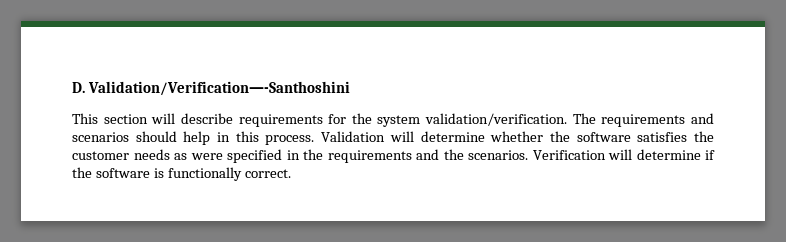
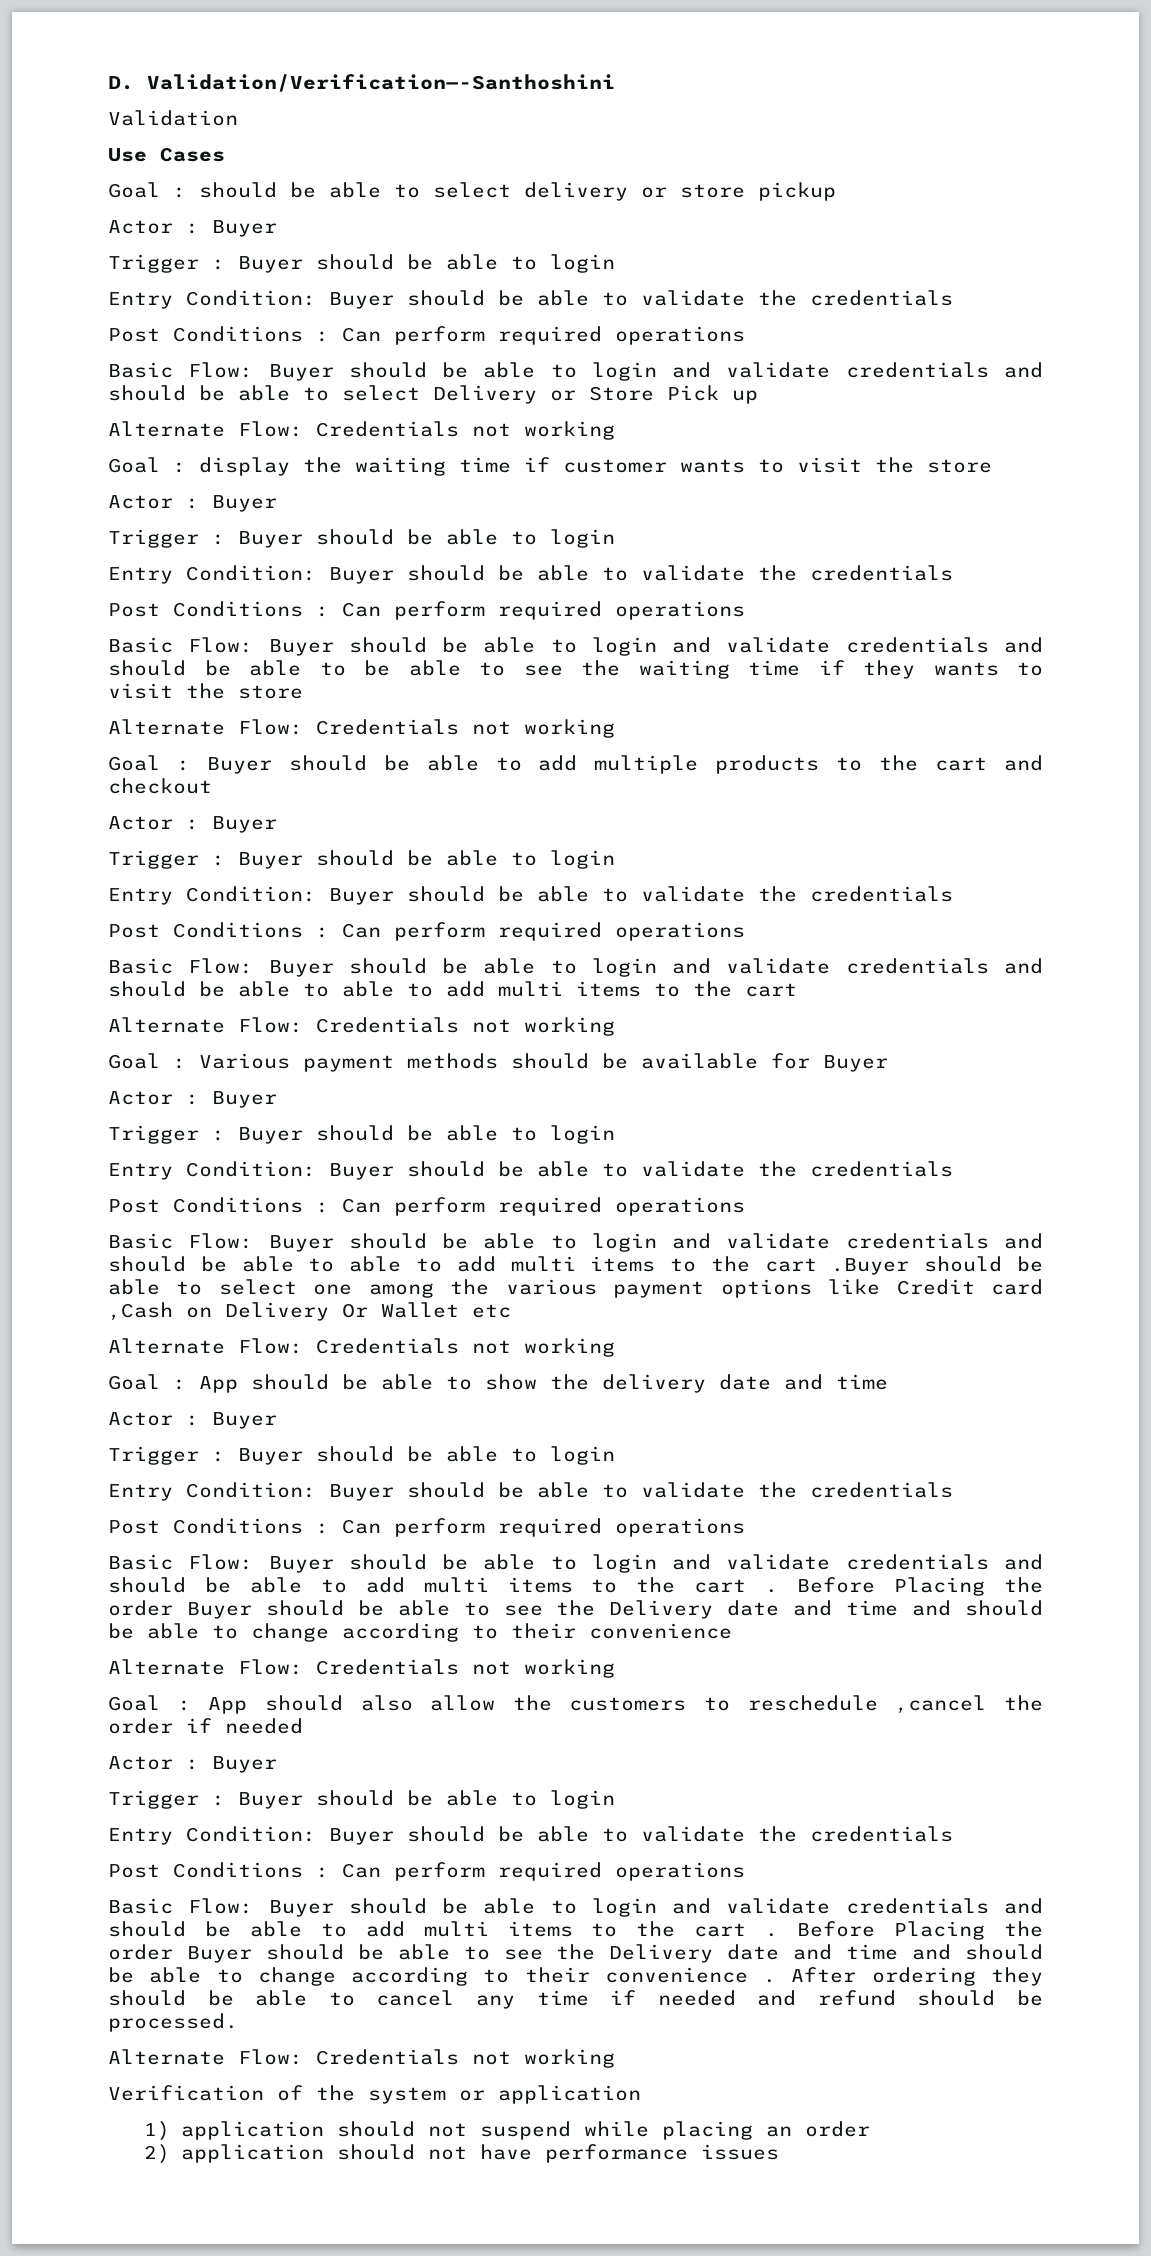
[72,113,714,127] [72,131,714,145] [72,149,715,163] [72,167,291,181] This section will describe requirements for the system validation/verification. The requirements and scenarios should help in this process. Validation will determine whether the software satisfies the customer needs as were specified in the requirements and the scenarios. Verification will determine if the software is functionally correct. -> [108,110,238,126] [108,147,225,162] [108,182,836,201] [108,220,277,237] [108,254,615,273] [108,290,953,309] [108,326,745,345] [108,362,1043,381] [108,385,758,404] [108,421,615,440] [108,457,992,476] [108,495,277,512] [108,529,615,548] [108,565,953,584] [108,601,745,620] [108,637,1043,656] [108,660,1043,679] [108,683,303,699] [108,719,615,738] [108,755,1043,774] [108,778,212,794] [108,816,277,833] [108,850,615,869] [108,886,953,905] [108,922,745,941] [108,958,1043,977] [108,981,797,997] [108,1017,615,1036] [108,1053,888,1072] [108,1091,277,1108] [108,1125,615,1144] [108,1161,953,1180] [108,1197,745,1216] [108,1233,1043,1252] [108,1256,1044,1275] [108,1279,1043,1298] [108,1302,511,1321] [108,1338,615,1357] [108,1374,888,1393] [108,1412,277,1429] [108,1446,615,1465] [108,1482,953,1501] [108,1518,745,1537] [108,1554,1043,1573] [108,1577,1043,1596] [108,1600,1043,1619] [108,1623,732,1642] [108,1659,615,1678] [108,1695,1043,1714] [108,1718,303,1734] [108,1756,277,1773] [108,1790,615,1809] [108,1826,953,1845] [108,1862,745,1881] [108,1898,1043,1917] [108,1921,1043,1940] [108,1944,1043,1963] [108,1967,1043,1986] [108,1990,1043,2009] [108,2013,238,2032] [108,2049,615,2068] [108,2085,641,2104] [144,2121,870,2141] [144,2144,779,2164] Validation // Use Cases // Goal : should be able to select delivery or store pickup // Actor : Buyer // Trigger : Buyer should be able to login // Entry Condition: Buyer should be able to validate the credentials // Post Conditions : Can perform required operations // Basic Flow: Buyer should be able to login and validate credentials and should be able to select Delivery or Store Pick up // Alternate Flow: Credentials not working // Goal : display the waiting time if customer wants to visit the store // Actor : Buyer // Trigger : Buyer should be able to login // Entry Condition: Buyer should be able to validate the credentials // Post Conditions : Can perform required operations // Basic Flow: Buyer should be able to login and validate credentials and should be able to be able to see the waiting time if they wants to visit the store // Alternate Flow: Credentials not working // Goal : Buyer should be able to add multiple products to the cart and checkout // Actor : Buyer // Trigger : Buyer should be able to login // Entry Condition: Buyer should be able to validate the credentials // Post Conditions : Can perform required operations // Basic Flow: Buyer should be able to login and validate credentials and should be able to able to add multi items to the cart // Alternate Flow: Credentials not working // Goal : Various payment methods should be available for Buyer // Actor : Buyer // Trigger : Buyer should be able to login // Entry Condition: Buyer should be able to validate the credentials // Post Conditions : Can perform required operations // Basic Flow: Buyer should be able to login and validate credentials and should be able to able to add multi items to the cart .Buyer should be able to select one among the various payment options like Credit card ,Cash on Delivery Or Wallet etc // Alternate Flow: Credentials not working // Goal : App should be able to show the delivery date and time // Actor : Buyer // Trigger : Buyer should be able to login // Entry Condition: Buyer should be able to validate the credentials // Post Conditions : Can perform required operations // Basic Flow: Buyer should be able to login and validate credentials and should be able to add multi items to the cart . Before Placing the order Buyer should be able to see the Delivery date and time and should be able to change according to their convenience // Alternate Flow: Credentials not working // Goal : App should also allow the customers to reschedule ,cancel the order if needed // Actor : Buyer // Trigger : Buyer should be able to login // Entry Condition: Buyer should be able to validate the credentials // Post Conditions : Can perform required operations // Basic Flow: Buyer should be able to login and validate credentials and should be able to add multi items to the cart . Before Placing the order Buyer should be able to see the Delivery date and time and should be able to change according to their convenience . After ordering they should be able to cancel any time if needed and refund should be processed. // Alternate Flow: Credentials not working // Verification of the system or application // 1) application should not suspend while placing an order // 2) application should not have performance issues

